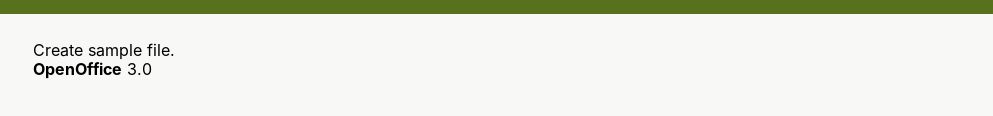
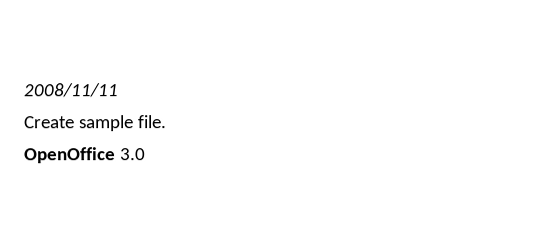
(33, 50) none -> [23,83,118,98] 2008/11/11 //

